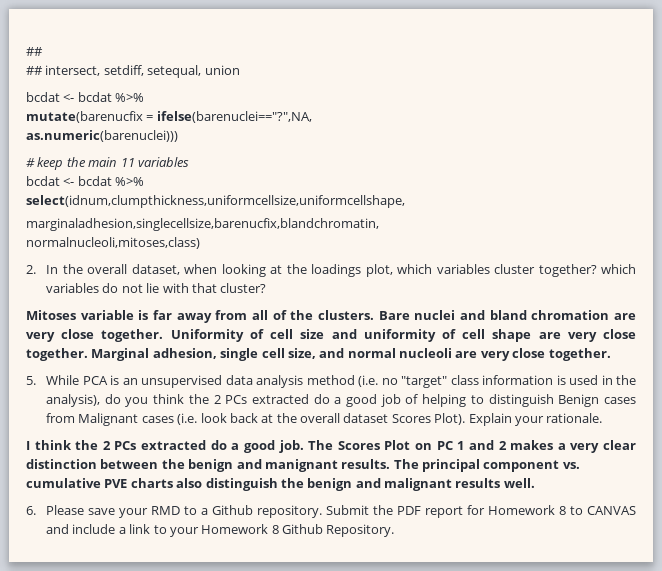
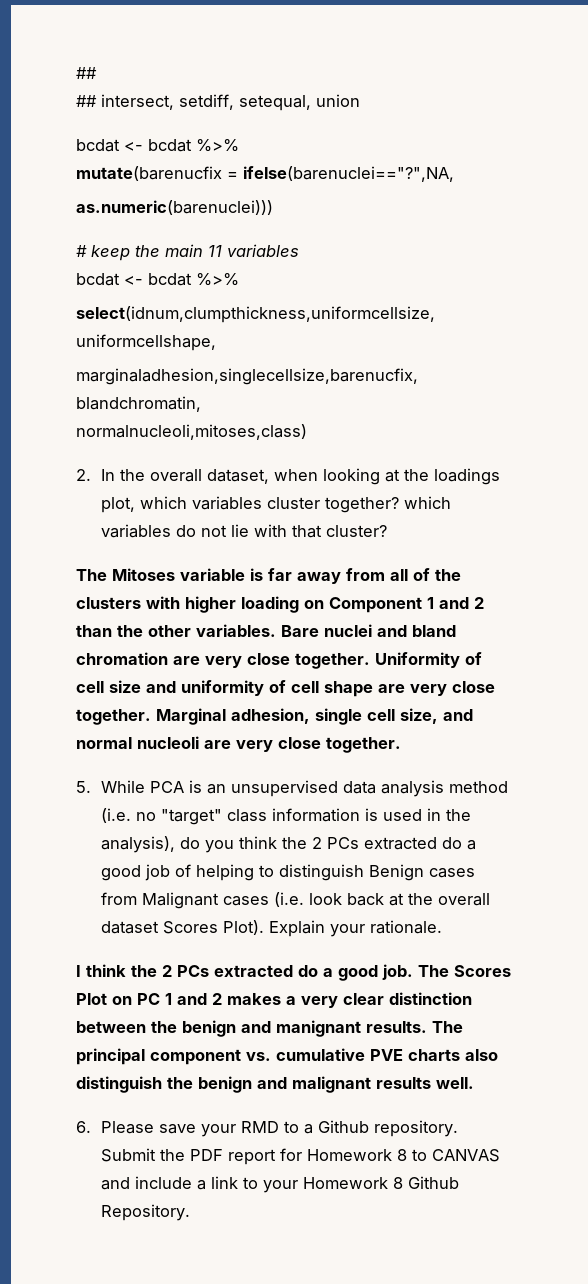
(267, 288) none -> [76,569,107,581] The
[318,310,374,320] clusters. -> [76,596,484,613] [76,624,276,637] clusters with higher loading on Component 1 and 2 than the other variables.

